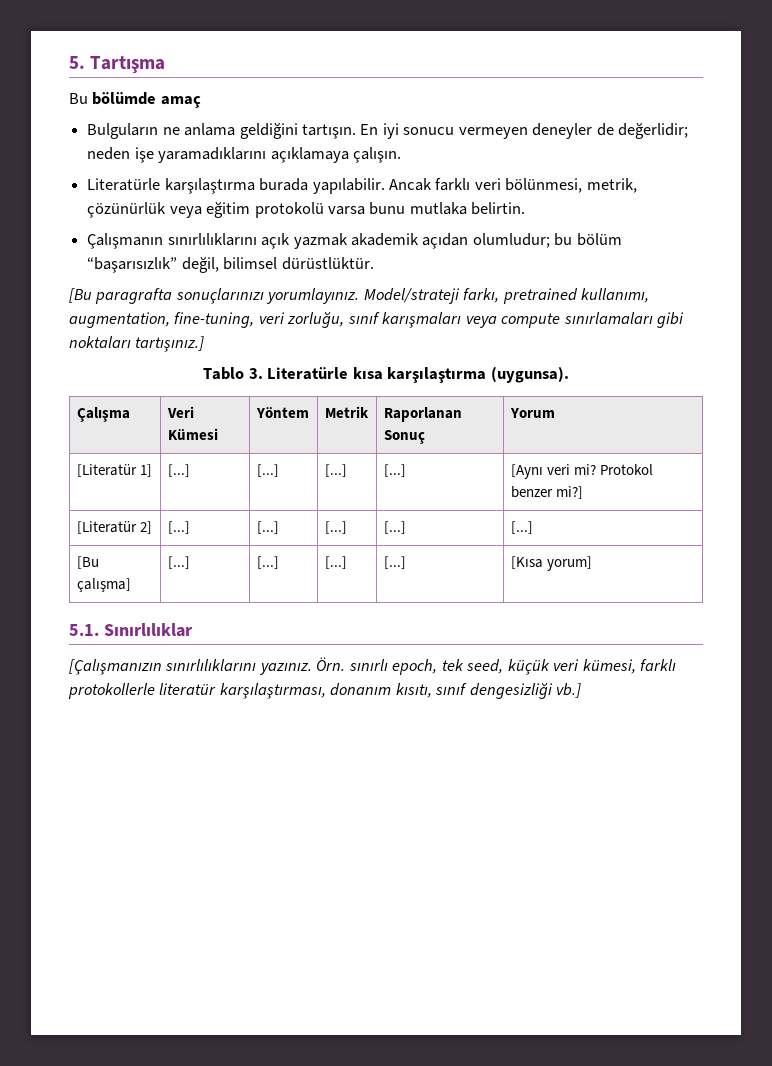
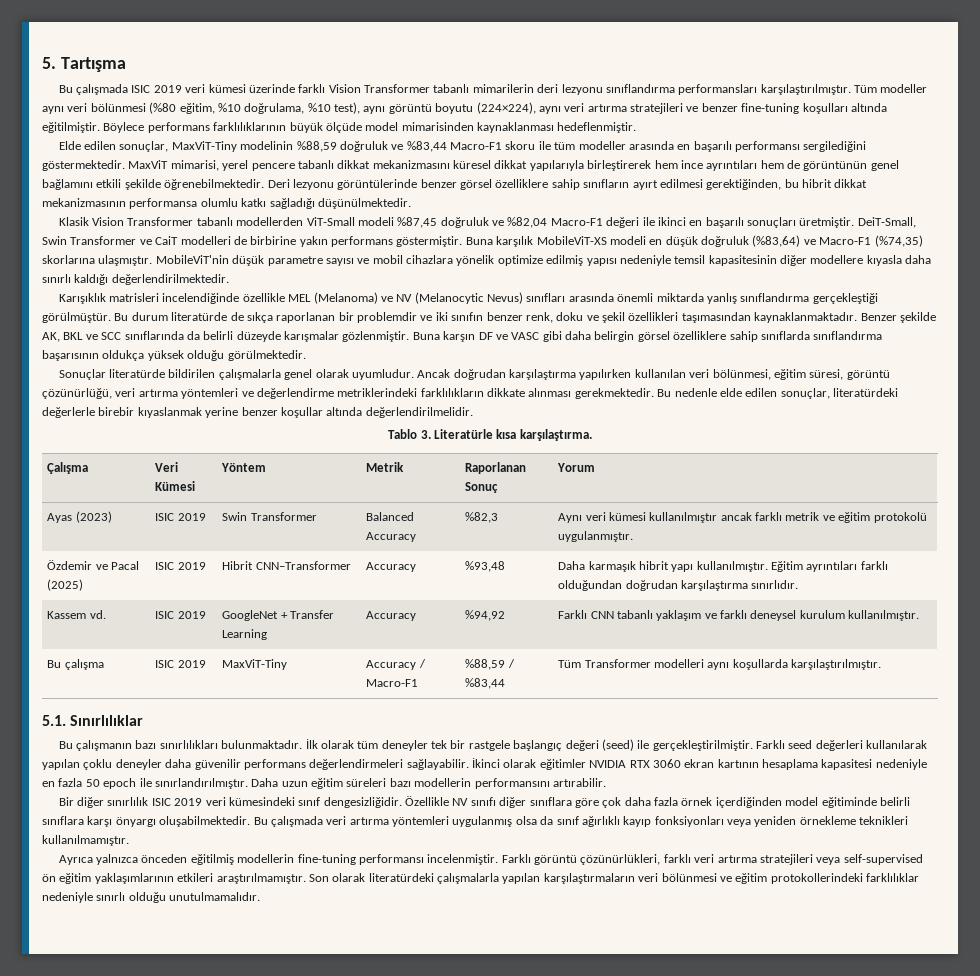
[92,92,201,108] [87,122,689,139] [87,147,401,163] [87,178,637,194] [87,201,526,218] [87,233,622,249] [87,256,374,273] [69,288,650,304] [69,311,685,328] [69,336,205,352] bölümde amaç // Bulguların ne anlama geldiğini tartışın. En iyi sonucu vermeyen deneyler de değerlidir; neden işe yaramadıklarını açıklamaya çalışın. // Literatürle karşılaştırma burada yapılabilir. Ancak farklı veri bölünmesi, metrik, çözünürlük veya eğitim protokolü varsa bunu mutlaka belirtin. // Çalışmanın sınırlılıklarını açık yazmak akademik açıdan olumludur; bu bölüm “başarısızlık” değil, bilimsel dürüstlüktür. // [Bu paragrafta sonuçlarınızı yorumlayınız. Model/strateji farkı, pretrained kullanımı, augmentation, fine-tuning, veri zorluğu, sınıf karışmaları veya compute sınırlamaları gibi noktaları tartışınız.] -> [76,84,928,95] [42,102,887,114] [42,122,637,133] [58,141,867,152] [42,160,899,171] [42,179,868,190] [42,198,411,209] [58,217,916,228] [42,235,923,247] [42,255,932,266] [42,274,229,285] [58,292,878,304] [42,312,936,323] [42,331,883,342] [42,350,306,361] [58,369,890,380] [42,388,898,399] [42,407,473,418] çalışmada ISIC 2019 veri kümesi üzerinde farklı Vision Transformer tabanlı mimarilerin deri lezyonu sınıflandırma performansları karşılaştırılmıştır. Tüm modeller aynı veri bölünmesi (%80 eğitim, %10 doğrulama, %10 test), aynı görüntü boyutu (224×224), aynı veri artırma stratejileri ve benzer fine-tuning koşulları altında eğitilmiştir. Böylece performans farklılıklarının büyük ölçüde model mimarisinden kaynaklanması hedeflenmiştir. // Elde edilen sonuçlar, MaxViT-Tiny modelinin %88,59 doğruluk ve %83,44 Macro-F1 skoru ile tüm modeller arasında en başarılı performansı sergilediğini göstermektedir. MaxViT mimarisi, yerel pencere tabanlı dikkat mekanizmasını küresel dikkat yapılarıyla birleştirerek hem ince ayrıntıları hem de görüntünün genel bağlamını etkili şekilde öğrenebilmektedir. Deri lezyonu görüntülerinde benzer görsel özelliklere sahip sınıfların ayırt edilmesi gerektiğinden, bu hibrit dikkat mekanizmasının performansa olumlu katkı sağladığı düşünülmektedir. // Klasik Vision Transformer tabanlı modellerden ViT-Small modeli %87,45 doğruluk ve %82,04 Macro-F1 değeri ile ikinci en başarılı sonuçları üretmiştir. DeiT-Small, Swin Transformer ve CaiT modelleri de birbirine yakın performans göstermiştir. Buna karşılık MobileViT-XS modeli en düşük doğruluk (%83,64) ve Macro-F1 (%74,35) skorlarına ulaşmıştır. MobileViT'nin düşük parametre sayısı ve mobil cihazlara yönelik optimize edilmiş yapısı nedeniyle temsil kapasitesinin diğer modellere kıyasla daha sınırlı kaldığı değerlendirilmektedir. // Karışıklık matrisleri incelendiğinde özellikle MEL (Melanoma) ve NV (Melanocytic Nevus) sınıfları arasında önemli miktarda yanlış sınıflandırma gerçekleştiği görülmüştür. Bu durum literatürde de sıkça raporlanan bir problemdir ve iki sınıfın benzer renk, doku ve şekil özellikleri taşımasından kaynaklanmaktadır. Benzer şekilde AK, BKL ve SCC sınıflarında da belirli düzeyde karışmalar gözlenmiştir. Buna karşın DF ve VASC gibi daha belirgin görsel özelliklere sahip sınıflarda sınıflandırma başarısının oldukça yüksek olduğu görülmektedir. // Sonuçlar literatürde bildirilen çalışmalarla genel olarak uyumludur. Ancak doğrudan karşılaştırma yapılırken kullanılan veri bölünmesi, eğitim süresi, görüntü çözünürlüğü, veri artırma yöntemleri ve değerlendirme metriklerindeki farklılıkların dikkate alınması gerekmektedir. Bu nedenle elde edilen sonuçlar, literatürdeki değerlerle birebir kıyaslanmak yerine benzer koşullar altında değerlendirilmelidir.
[387,366,569,383] karşılaştırma (uygunsa). -> [519,429,592,441] karşılaştırma.
[76,464,152,477] [167,464,190,477] [256,464,279,477] [324,464,347,477] [383,464,406,477] [510,464,653,479] [510,486,583,499] [76,521,152,534] [167,521,190,534] [256,521,279,534] [324,521,347,534] [383,521,406,534] [510,521,533,534] [76,556,99,569] [76,578,131,592] [167,556,190,569] [256,556,279,569] [324,556,347,569] [383,556,406,569] [510,556,592,571] [69,623,193,637] [69,657,677,675] [68,682,582,699] [Literatür 1] | [...] | [...] | [...] | [...] | [Aynı veri mi? Protokol benzer mi?] // [Literatür 2] | [...] | [...] | [...] | [...] | [...] // [Bu çalışma] | [...] | [...] | [...] | [...] | [Kısa yorum] // 5.1. Sınırlılıklar // [Çalışmanızın sınırlılıklarını yazınız. Örn. sınırlı epoch, tek seed, küçük veri kümesi, farklı protokollerle literatür karşılaştırması, donanım kısıtı, sınıf dengesizliği vb.] -> [47,511,112,523] [155,513,206,521] [222,512,317,521] [366,512,415,521] [366,532,417,542] [465,512,499,523] [558,512,927,523] [558,531,634,542] [47,560,139,570] [47,579,84,591] [155,562,206,570] [222,561,351,570] [366,562,417,572] [465,561,506,572] [558,561,888,572] [558,580,799,591] [47,610,106,619] [155,611,206,619] [222,610,334,621] [222,629,268,640] [366,611,417,621] [465,610,506,621] [558,610,920,621] [47,659,104,670] [155,660,206,668] [222,659,288,670] [366,659,426,670] [366,679,419,687] [465,659,515,670] [465,678,506,689] [558,659,882,670] [42,715,144,726] [58,739,928,751] [42,758,927,770] [42,778,606,789] [58,796,910,808] [42,816,909,827] [42,835,129,846] [58,854,923,865] [42,873,919,884] [42,892,261,903] Ayas (2023) | ISIC 2019 | Swin Transformer | Balanced Accuracy | %82,3 | Aynı veri kümesi kullanılmıştır ancak farklı metrik ve eğitim protokolü uygulanmıştır. // Özdemir ve Pacal (2025) | ISIC 2019 | Hibrit CNN–Transformer | Accuracy | %93,48 | Daha karmaşık hibrit yapı kullanılmıştır. Eğitim ayrıntıları farklı olduğundan doğrudan karşılaştırma sınırlıdır. // Kassem vd. | ISIC 2019 | GoogleNet + Transfer Learning | Accuracy | %94,92 | Farklı CNN tabanlı yaklaşım ve farklı deneysel kurulum kullanılmıştır. // Bu çalışma | ISIC 2019 | MaxViT-Tiny | Accuracy / Macro-F1 | %88,59 / %83,44 | Tüm Transformer modelleri aynı koşullarda karşılaştırılmıştır. // 5.1. Sınırlılıklar // Bu çalışmanın bazı sınırlılıkları bulunmaktadır. İlk olarak tüm deneyler tek bir rastgele başlangıç değeri (seed) ile gerçekleştirilmiştir. Farklı seed değerleri kullanılarak yapılan çoklu deneyler daha güvenilir performans değerlendirmeleri sağlayabilir. İkinci olarak eğitimler NVIDIA RTX 3060 ekran kartının hesaplama kapasitesi nedeniyle en fazla 50 epoch ile sınırlandırılmıştır. Daha uzun eğitim süreleri bazı modellerin performansını artırabilir. // Bir diğer sınırlılık ISIC 2019 veri kümesindeki sınıf dengesizliğidir. Özellikle NV sınıfı diğer sınıflara göre çok daha fazla örnek içerdiğinden model eğitiminde belirli sınıflara karşı önyargı oluşabilmektedir. Bu çalışmada veri artırma yöntemleri uygulanmış olsa da sınıf ağırlıklı kayıp fonksiyonları veya yeniden örnekleme teknikleri kullanılmamıştır. // Ayrıca yalnızca önceden eğitilmiş modellerin fine-tuning performansı incelenmiştir. Farklı görüntü çözünürlükleri, farklı veri artırma stratejileri veya self-supervised ön eğitim yaklaşımlarının etkileri araştırılmamıştır. Son olarak literatürdeki çalışmalarla yapılan karşılaştırmaların veri bölünmesi ve eğitim protokollerindeki farklılıklar nedeniyle sınırlı olduğu unutulmamalıdır.

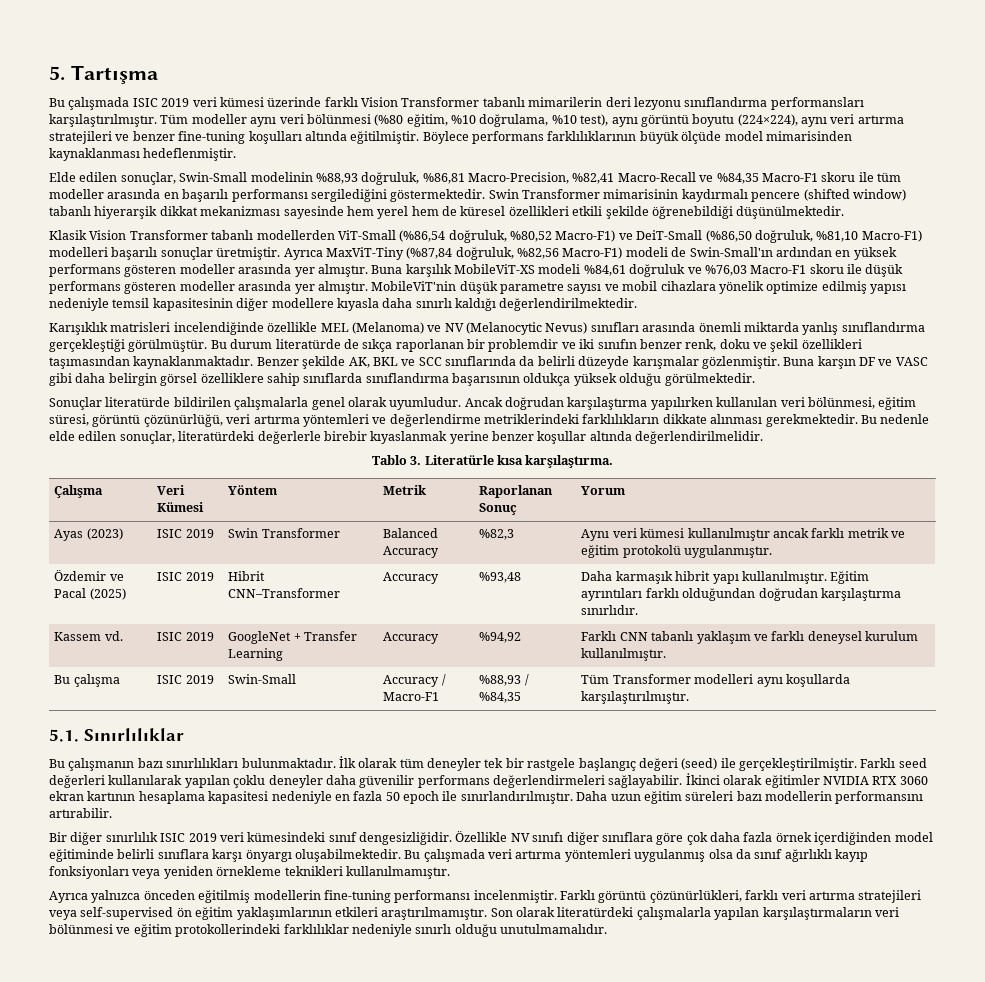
[171,141,447,152] MaxViT-Tiny modelinin %88,59 doğruluk ve %83,44 -> [179,172,759,185] Swin-Small modelinin %88,93 doğruluk, %86,81 Macro-Precision, %82,41 Macro-Recall ve %84,35
[128,160,899,171] [42,179,868,190] [42,198,315,209] MaxViT mimarisi, yerel pencere tabanlı dikkat mekanizmasını küresel dikkat yapılarıyla birleştirerek hem ince ayrıntıları hem de görüntünün genel bağlamını etkili şekilde öğrenebilmektedir. Deri lezyonu görüntülerinde benzer görsel özelliklere sahip sınıfların ayırt edilmesi gerektiğinden, bu hibrit dikkat mekanizmasının performansa olumlu katkı sağladığı -> [488,189,906,202] [49,206,733,219] Swin Transformer mimarisinin kaydırmalı pencere (shifted window) tabanlı hiyerarşik dikkat mekanizması sayesinde hem yerel hem de küresel özellikleri etkili şekilde öğrenebildiği
[357,217,916,228] [42,235,923,247] [42,255,153,266] modeli %87,45 doğruluk ve %82,04 Macro-F1 değeri ile ikinci en başarılı sonuçları üretmiştir. DeiT-Small, Swin Transformer ve CaiT modelleri de birbirine yakın performans göstermiştir. Buna karşılık MobileViT-XS modeli en düşük doğruluk (%83,64) ve Macro-F1 (%74,35) skorlarına ulaşmıştır. -> [399,230,922,243] [49,247,897,260] [49,264,904,277] [49,281,368,294] (%86,54 doğruluk, %80,52 Macro-F1) ve DeiT-Small (%86,50 doğruluk, %81,10 Macro-F1) modelleri başarılı sonuçlar üretmiştir. Ayrıca MaxViT-Tiny (%87,84 doğruluk, %82,56 Macro-F1) modeli de Swin-Small'ın ardından en yüksek performans gösteren modeller arasında yer almıştır. Buna karşılık MobileViT-XS modeli %84,61 doğruluk ve %76,03 Macro-F1 skoru ile düşük performans gösteren modeller arasında yer almıştır.
[222,659,288,670] MaxViT-Tiny -> [228,674,297,684] Swin-Small
[465,659,515,670] [465,678,506,689] %88,59 / %83,44 -> [479,674,529,686] [479,692,522,703] %88,93 / %84,35

